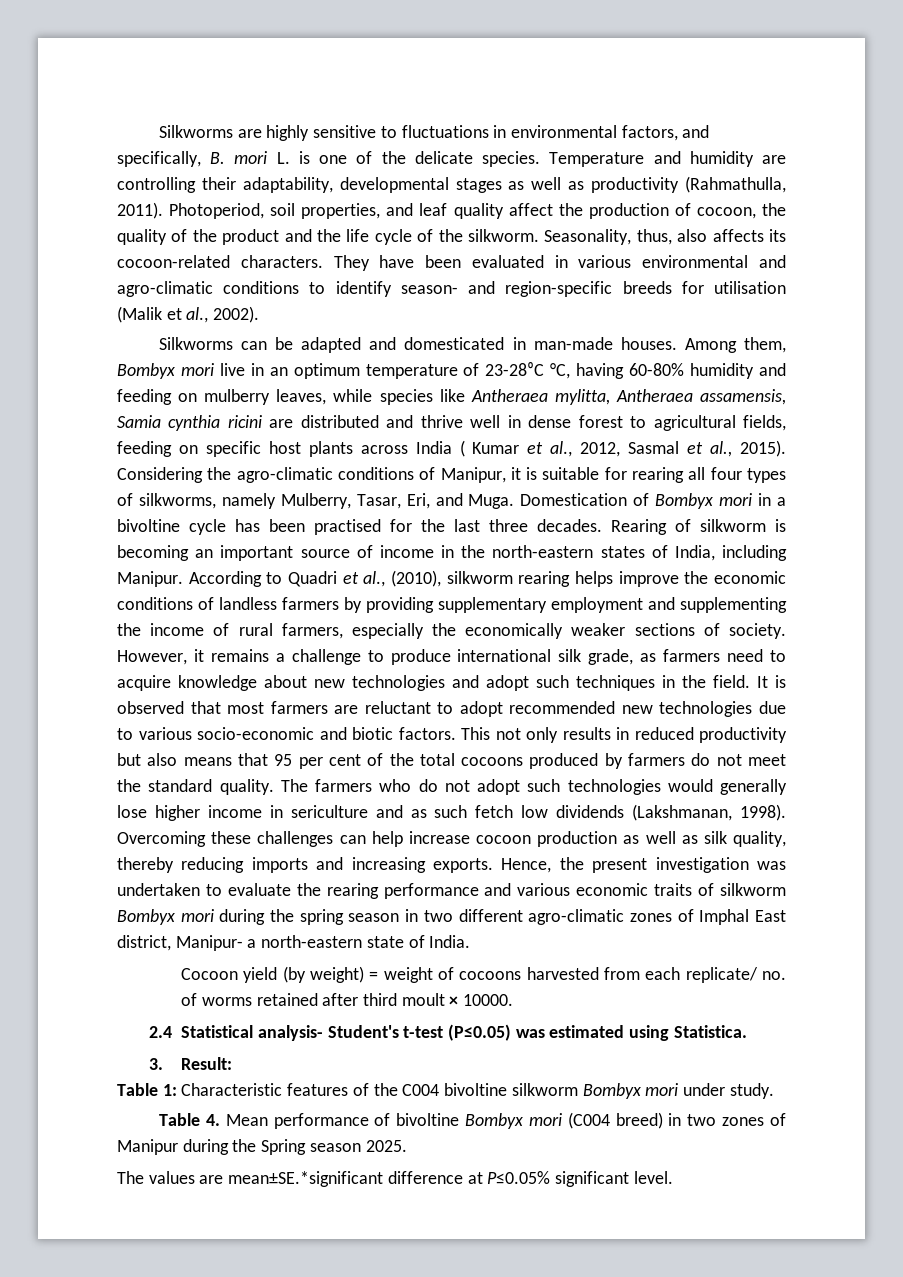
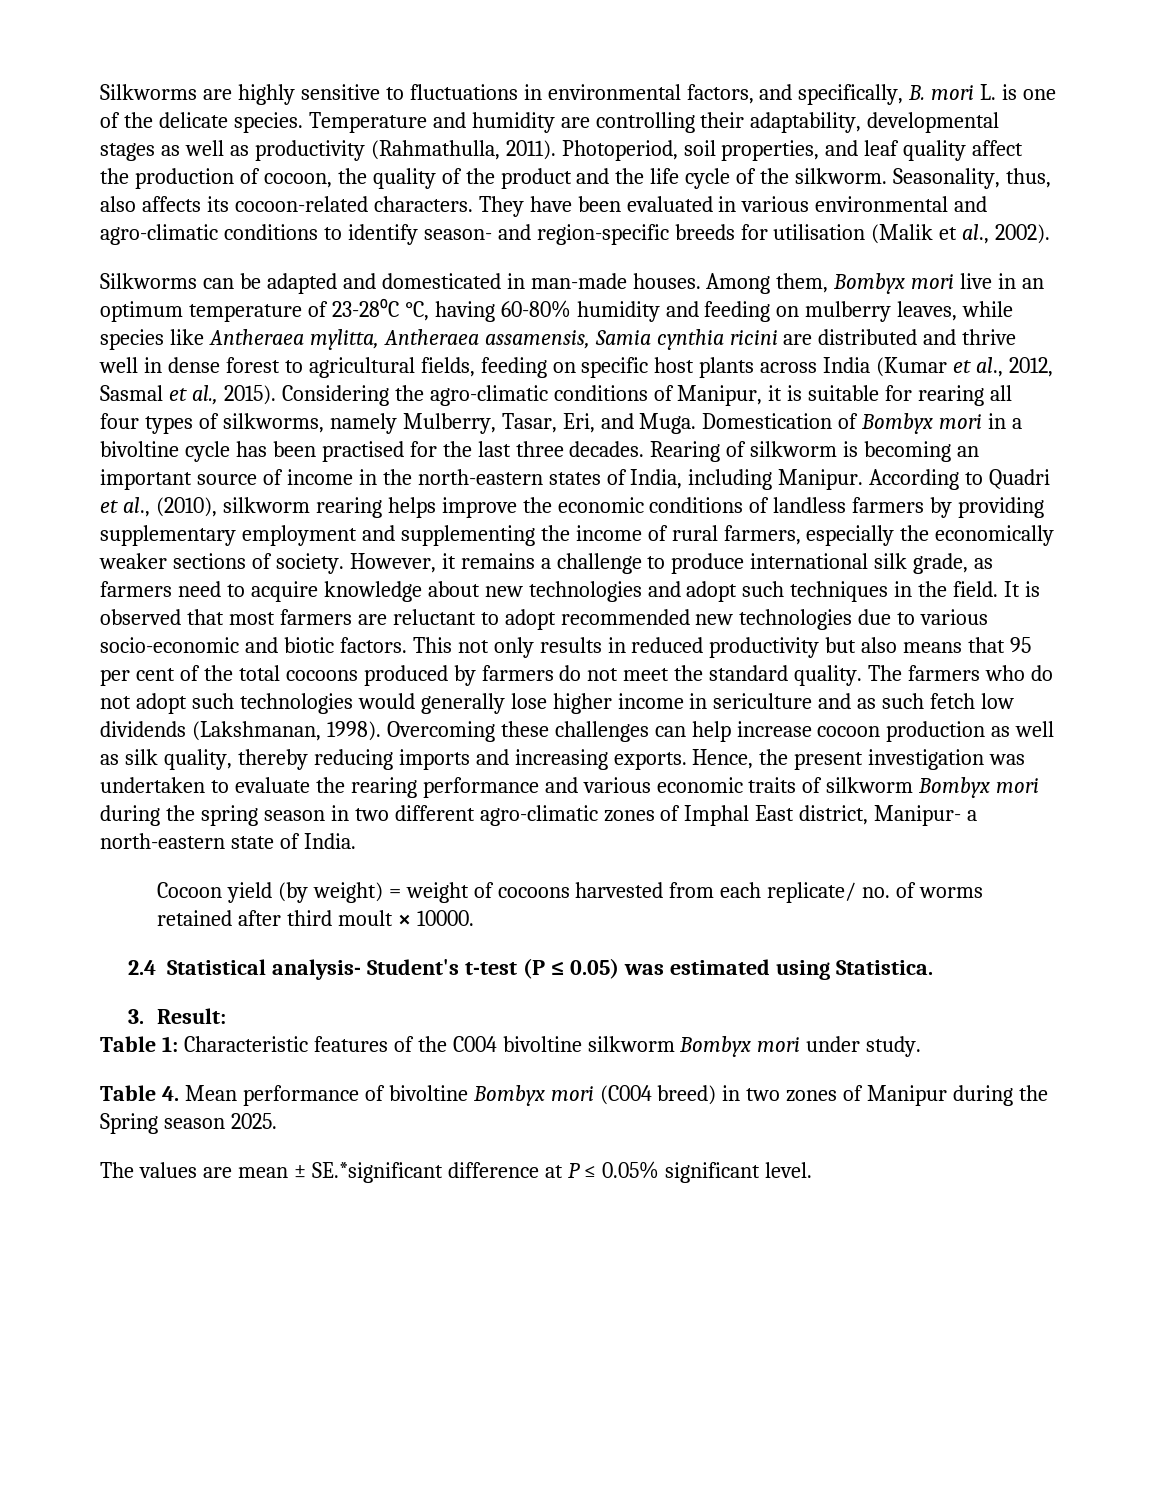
[459,440,520,457] ( Kumar -> [876,357,948,377] (Kumar
[447,1024,511,1041] (P≤0.05) -> [523,958,620,979] (P ≤ 0.05)
[228,1171,551,1187] mean±SE.*significant difference at P≤0.05% -> [237,1161,660,1183] mean ± SE.*significant difference at P ≤ 0.05%

